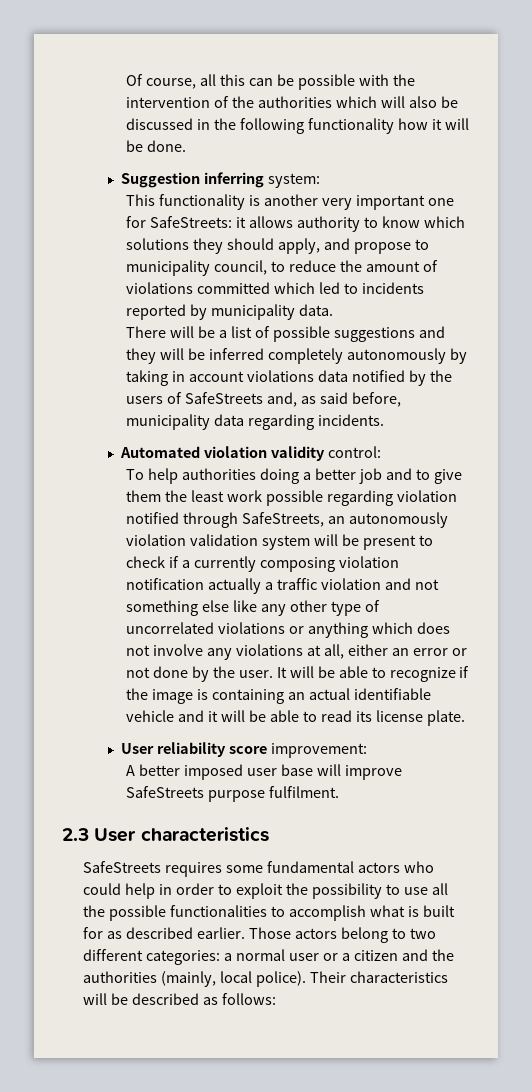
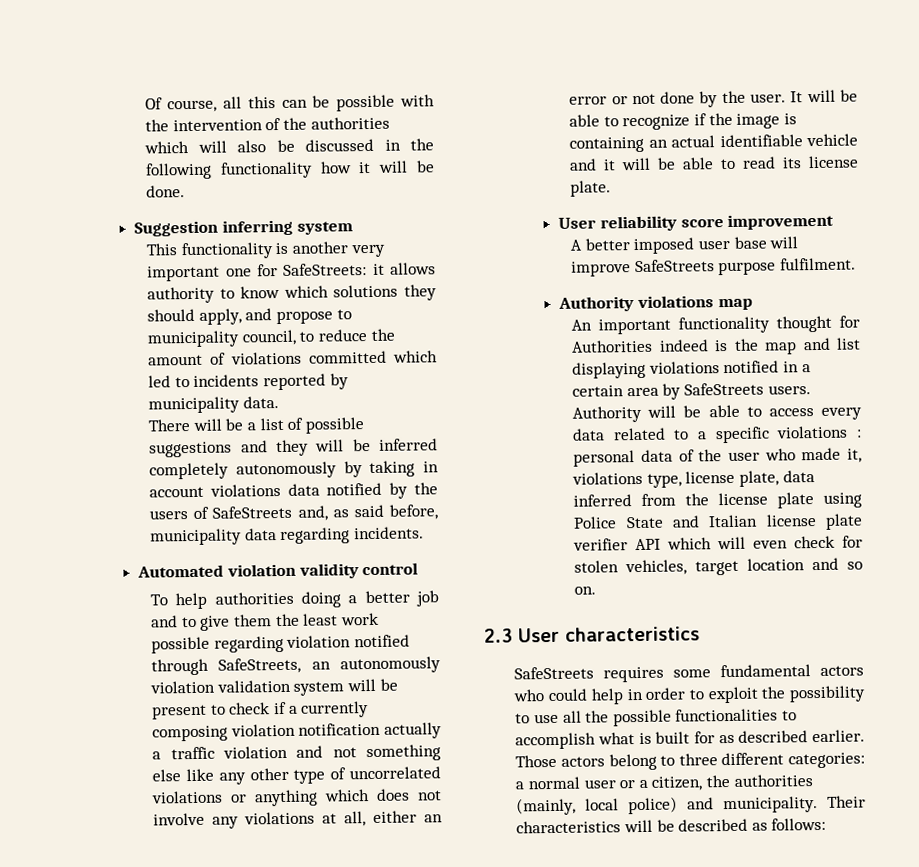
[267,173,320,188] system: -> [296,221,353,235] system
[327,446,381,458] control: -> [362,562,419,576] control
[270,743,367,758] improvement: -> [727,213,835,230] improvement
(340, 792) none -> [558,295,753,312] [571,315,860,335] [571,337,861,355] [572,360,811,379] [572,382,811,400] [572,404,862,423] [572,425,862,444] [573,447,862,467] [572,470,815,488] [573,492,862,509] [573,513,863,530] [573,535,863,551] [574,557,863,576] [574,586,597,595] // Authority violations map // An important functionality thought for Authorities indeed is the map and list displaying violations notified in a certain area by SafeStreets users. Authority will be able to access every data related to a specific violations : personal data of the user who made it, violations type, license plate, data inferred from the license plate using Police State and Italian license plate verifier API which will even check for stolen vehicles, target location and so on.
[409,928,436,939] two -> [678,753,718,766] three
[353,949,428,961] citizen and -> [651,776,704,791] citizen,
[256,971,307,987] police). -> [628,796,819,815] police) and municipality.

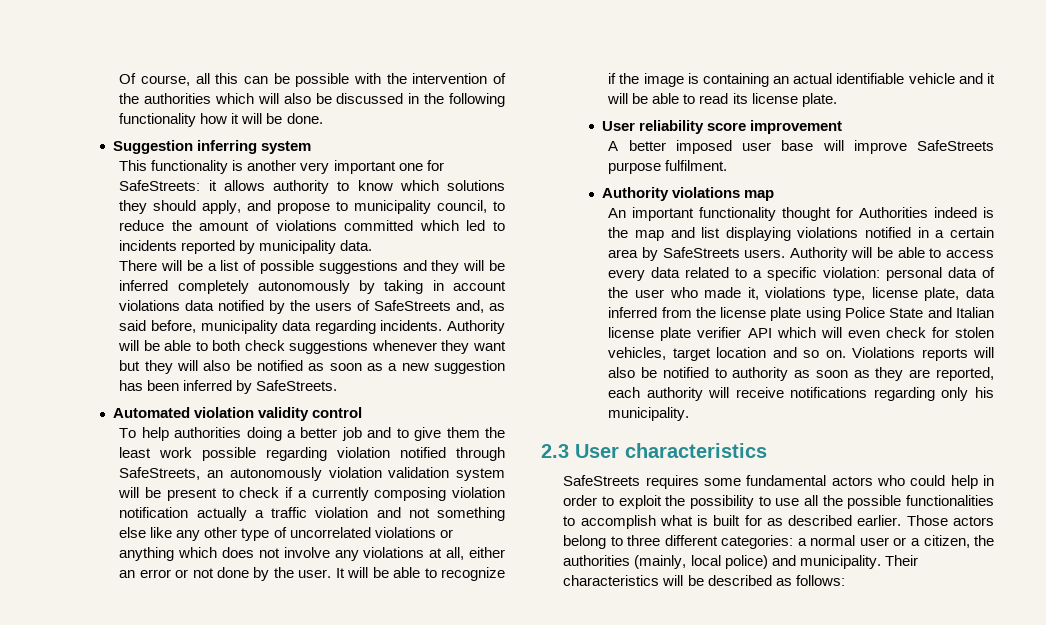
(424, 533) none -> [447,320,505,334] [118,340,507,354] [119,360,506,374] [119,380,338,394] Authority will be able to both check suggestions whenever they want but they will also be notified as soon as a new suggestion has been inferred by SafeStreets.
[776,425,862,439] violations : -> [823,267,881,278] violation:
(597, 590) none -> [852,347,994,361] [608,367,994,381] [608,387,994,401] [608,407,690,421] Violations reports will also be notified to authority as soon as they are reported, each authority will receive notifications regarding only his municipality.

